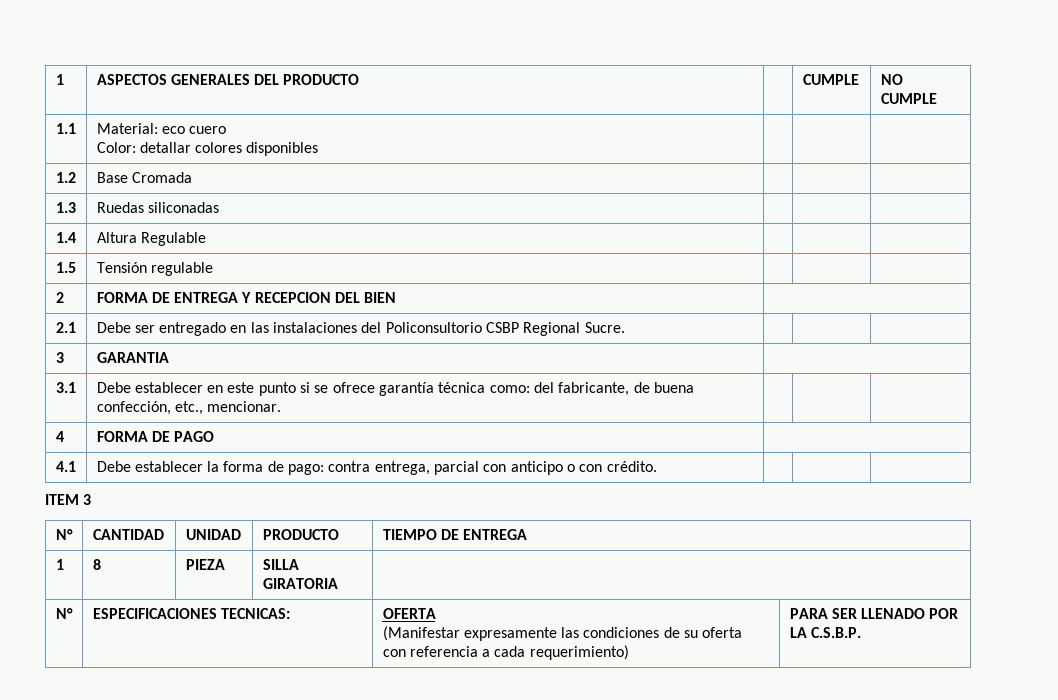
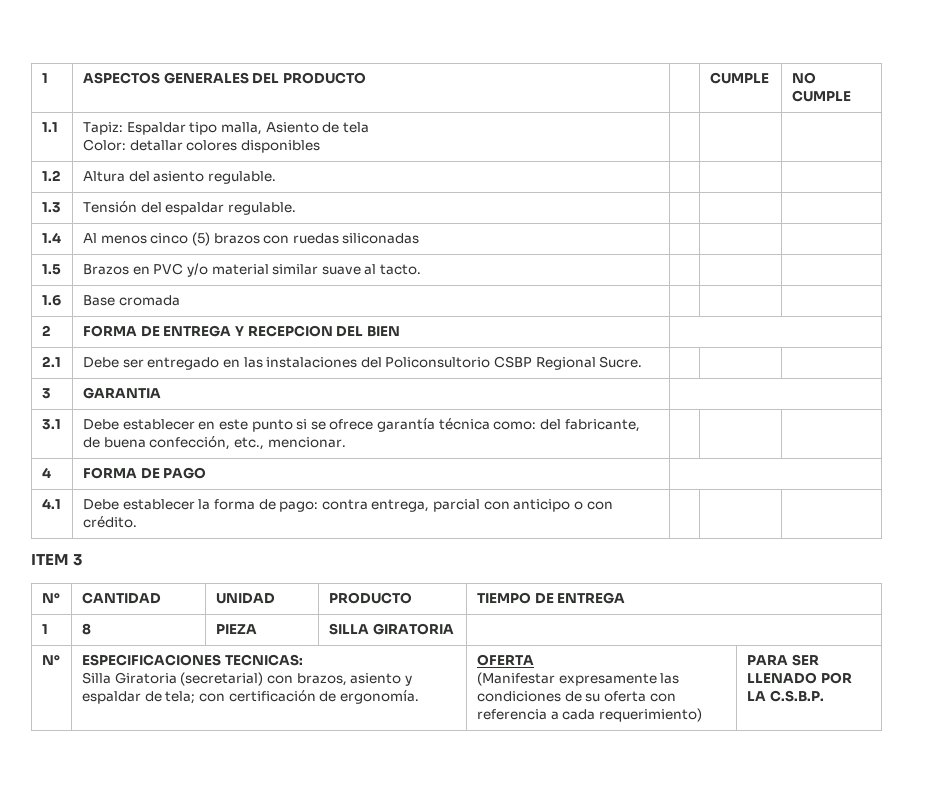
[96,123,227,134] Material: eco cuero -> [82,122,369,135] Tapiz: Espaldar tipo malla, Asiento de tela
[96,172,192,183] [55,202,76,213] [96,202,219,213] [55,232,76,243] [96,232,206,246] [55,262,76,273] [96,262,213,276] Base Cromada | | | // 1.3 | Ruedas siliconadas | | | // 1.4 | Altura Regulable | | | // 1.5 | Tensión regulable -> [82,171,276,184] [41,202,61,213] [82,201,296,215] [41,232,61,243] [82,232,420,246] [41,264,61,275] [82,263,422,277] [41,295,61,306] [82,295,180,306] Altura del asiento regulable. | | | // 1.3 | Tensión del espaldar regulable. | | | // 1.4 | Al menos cinco (5) brazos con ruedas siliconadas | | | // 1.5 | Brazos en PVC y/o material similar suave al tacto. | | | // 1.6 | Base cromada
(290, 613) none -> [81,672,412,686] [81,690,419,704] // Silla Giratoria (secretarial) con brazos, asiento y espaldar de tela; con certificación de ergonomía.

